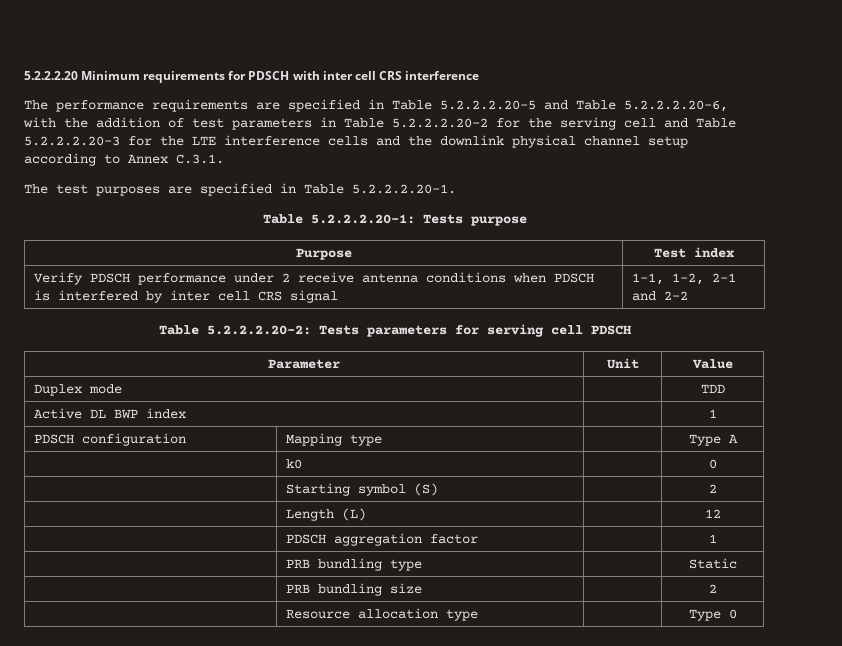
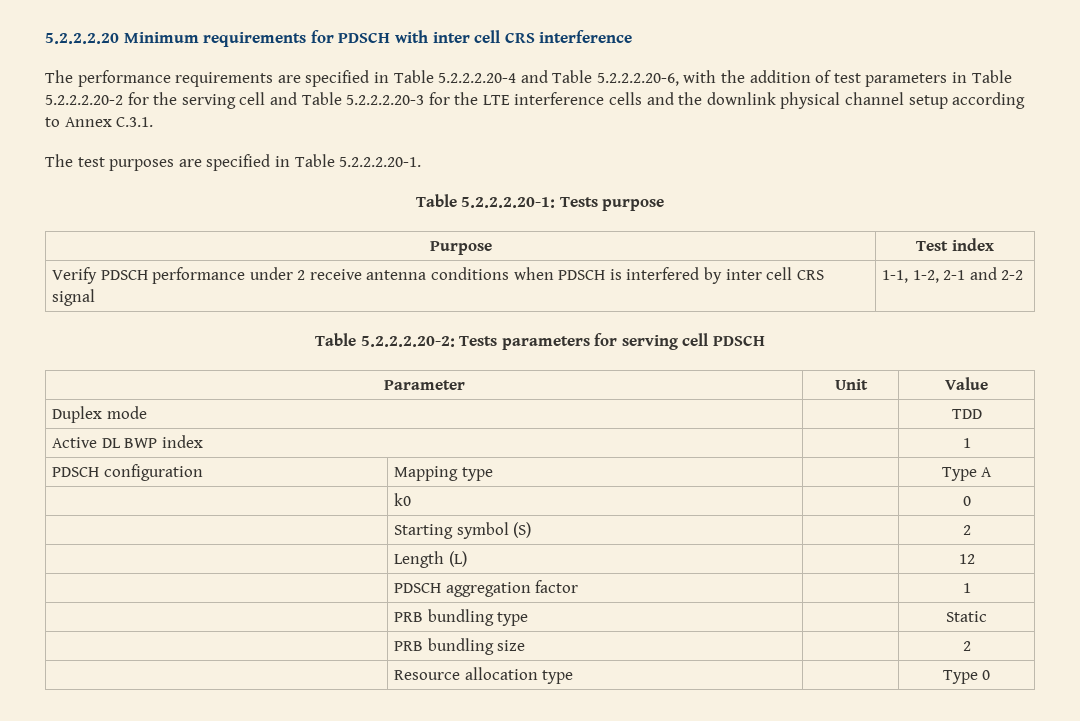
[440,100,536,110] 5.2.2.2.20-5 -> [438,73,517,83] 5.2.2.2.20-4

